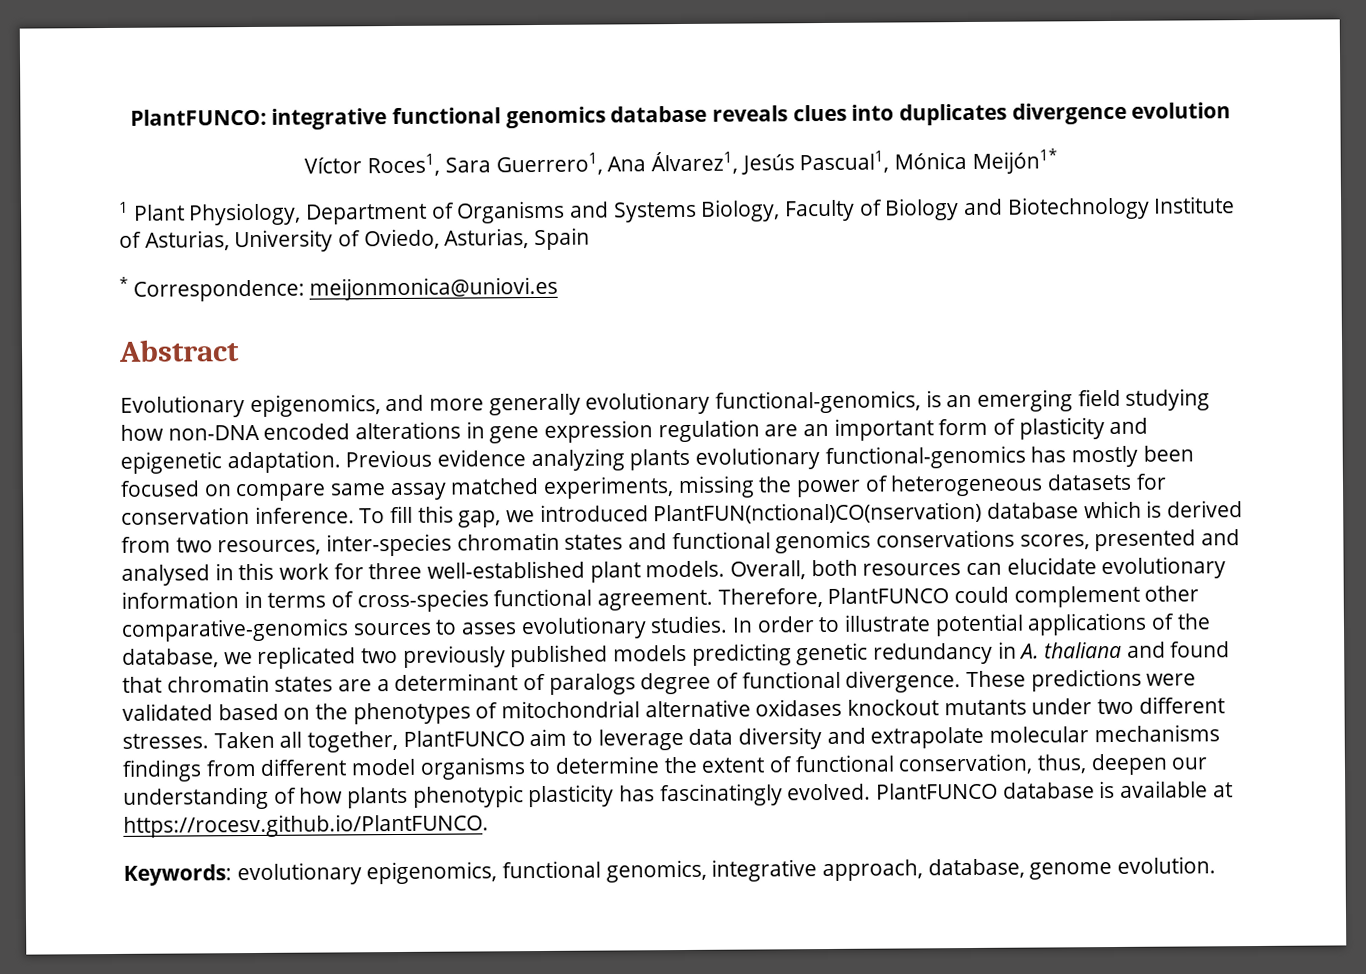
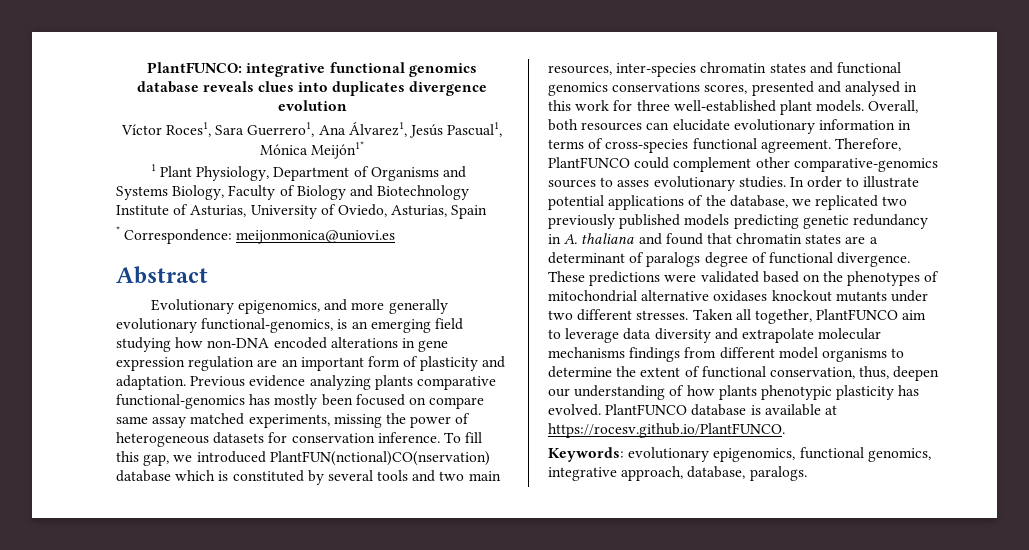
[120,451,222,474] epigenetic -> (506, 362) none
[695,447,821,470] evolutionary -> [416,376,496,390] comparative
[1167,500,1244,518] [121,536,213,553] derived from two -> [232,470,501,485] constituted by several tools and two main
[659,783,783,807] fascinatingly -> (920, 390) none
[1029,856,1217,880] genome evolution. -> [749,466,807,481] paralogs.

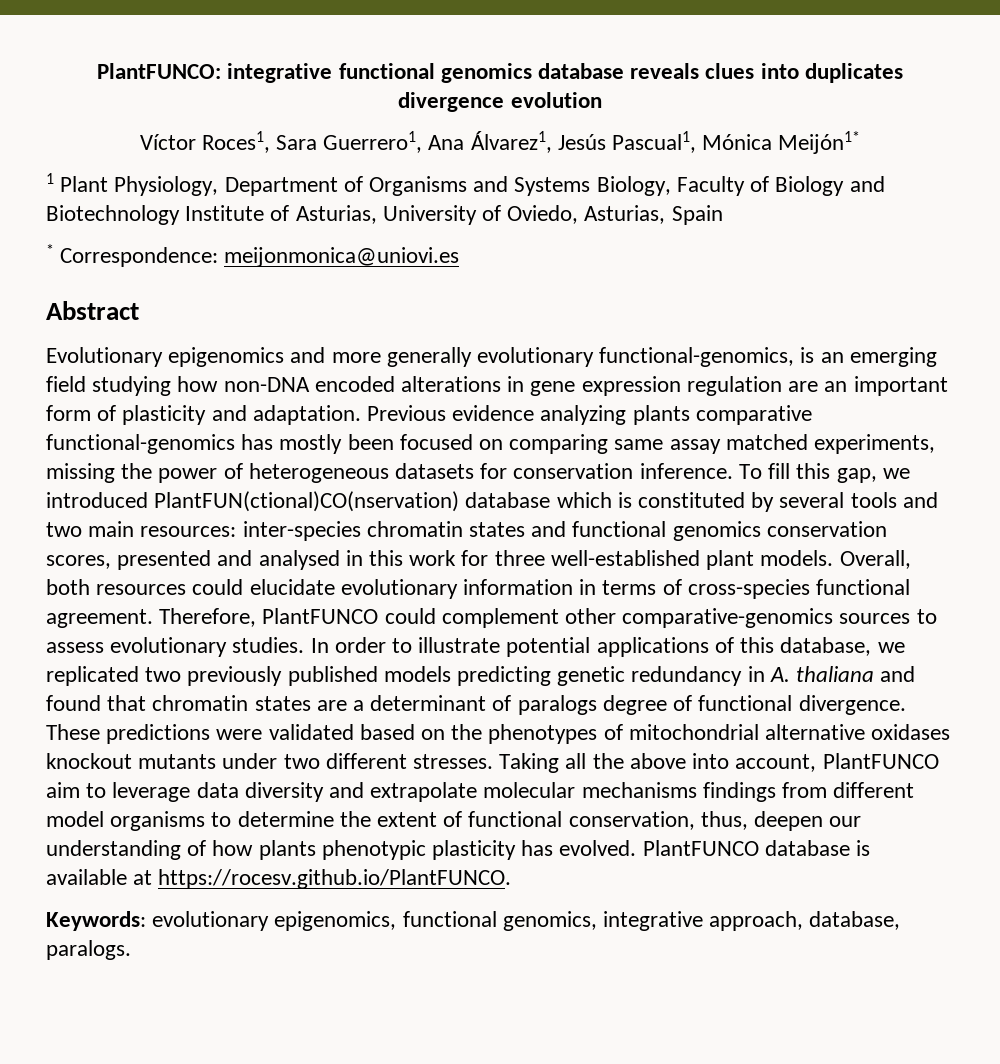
[237,300,320,314] epigenomics, -> [168,347,285,367] epigenomics
[429,397,485,409] compare -> [509,434,609,454] comparing
[269,451,490,466] PlantFUN(nctional)CO(nservation) -> [154,491,460,512] PlantFUN(ctional)CO(nservation)
[548,65,612,75] resources, -> [140,526,237,537] resources:
[612,82,701,92] conservations -> [766,521,887,537] conservation
[646,122,670,130] can -> [192,579,244,595] could
[617,180,650,187] asses -> [46,642,104,653] assess
[705,195,726,206] the -> [740,637,775,653] this
[692,309,812,324] Taken all together, -> [499,753,817,773] Taking all the above into account,

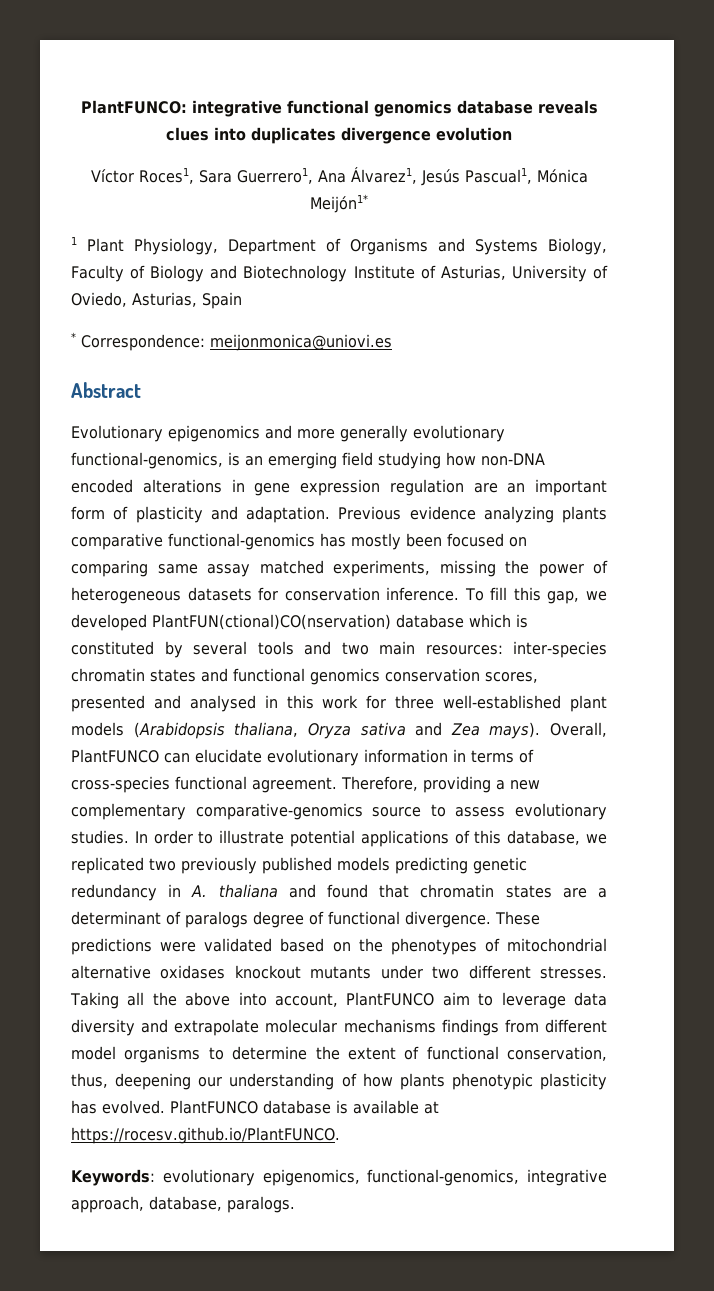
[46,492,148,508] introduced -> [71,614,147,631] developed
[760,550,911,569] [46,579,244,595] models. Overall, both resources could -> [71,722,607,739] [71,749,190,763] models (Arabidopsis thaliana, Oryza sativa and Zea mays). Overall, PlantFUNCO can
[262,608,911,628] PlantFUNCO could complement other comparative-genomics sources -> [423,776,540,793] [71,803,422,820] providing a new complementary comparative-genomics source
[754,811,824,831] deepen -> [115,1073,192,1090] deepening
[402,911,597,931] functional genomics, -> [367,1169,520,1186] functional-genomics,

